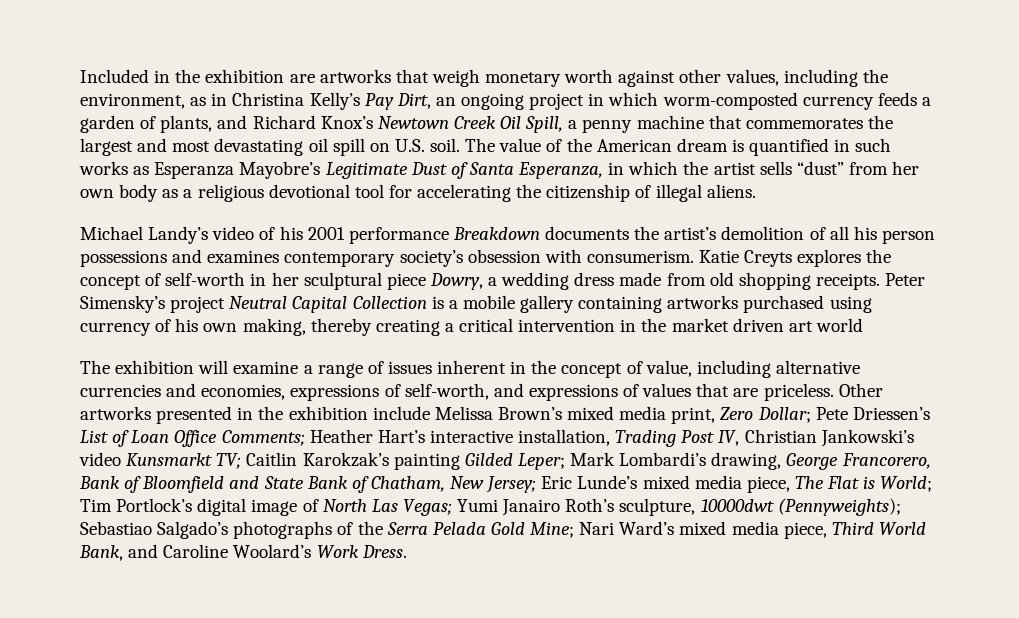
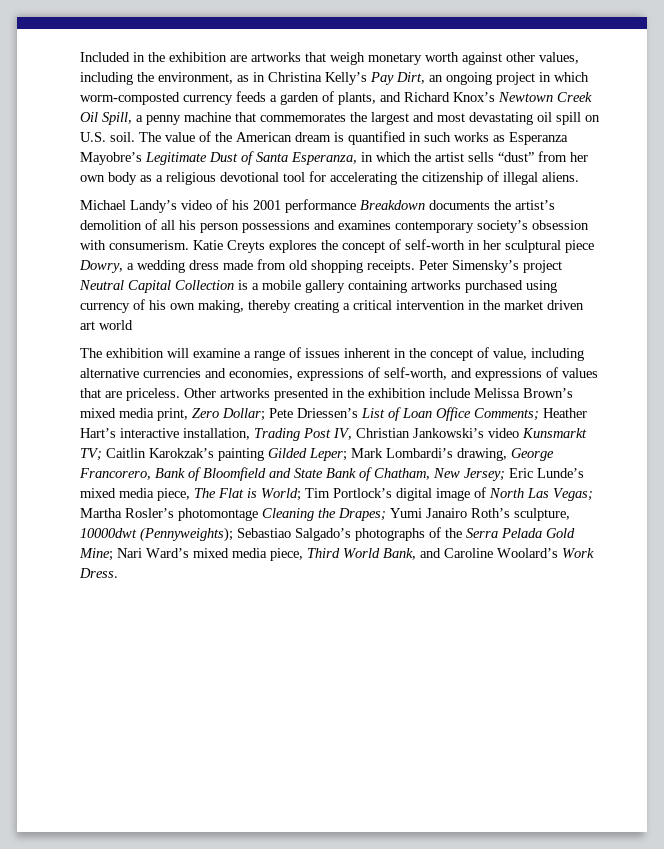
(452, 507) none -> [80,508,386,521] Martha Rosler’s photomontage Cleaning the Drapes;

